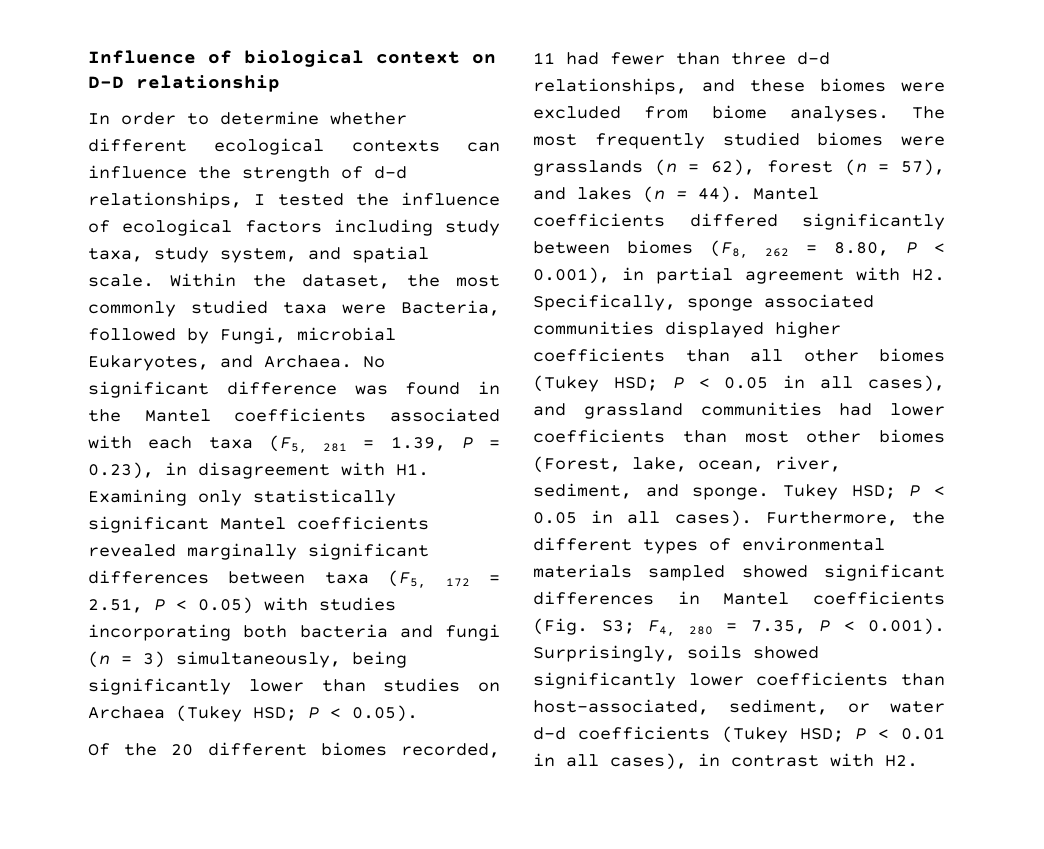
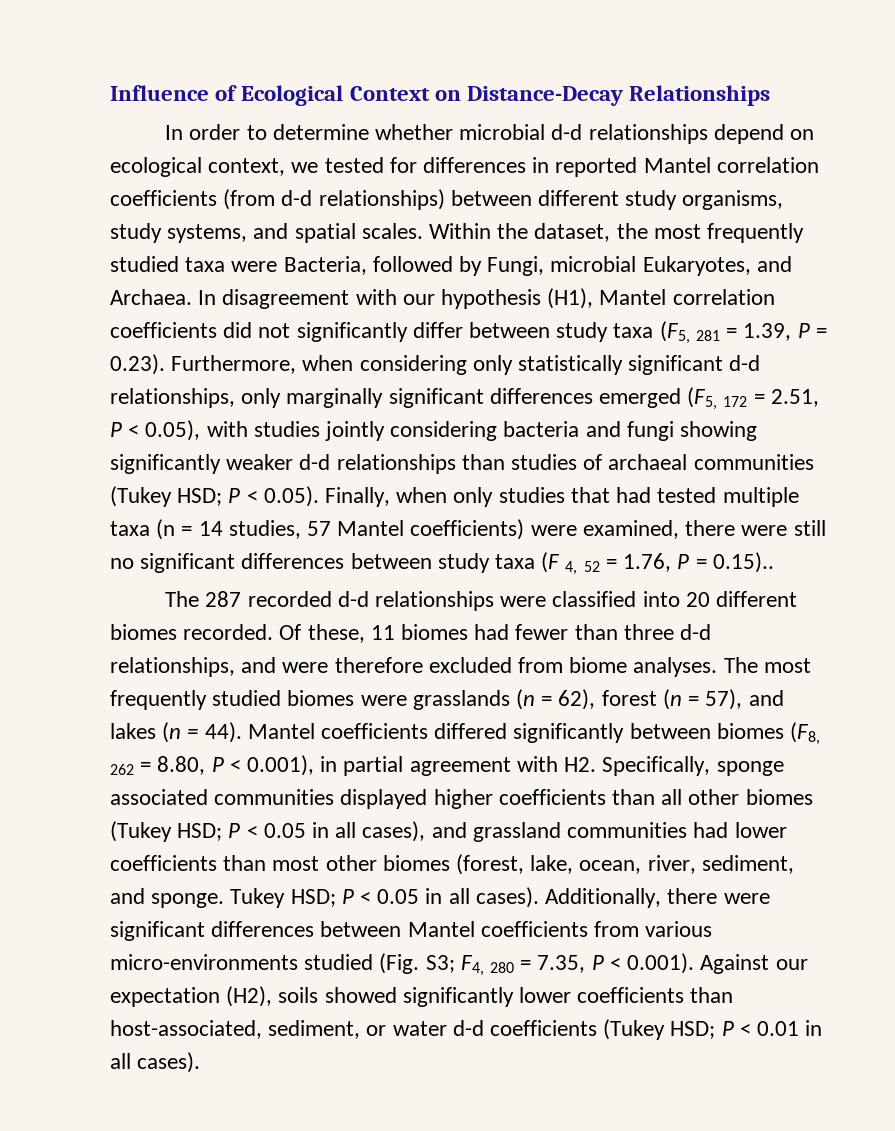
[244,50,496,67] [88,75,280,92] biological context on D-D relationship -> [241,85,771,106] Ecological Context on Distance-Decay Relationships
[88,138,500,155] [88,165,407,182] [88,192,500,209] [88,219,500,236] [88,247,297,263] different ecological contexts can influence the strength of d-d relationships, I tested the influence of ecological factors including study taxa, study system, -> [459,124,815,144] [110,157,819,177] [110,189,784,210] [110,223,248,243] microbial d-d relationships depend on ecological context, we tested for differences in reported Mantel correlation coefficients (from d-d relationships) between different study organisms, study systems,
[88,274,154,287] scale. -> [361,223,423,239] scales.
[88,301,176,317] commonly -> [707,223,805,243] frequently
[363,356,385,368] [88,381,500,398] [88,408,500,422] [88,435,193,449] No significant difference was found in the Mantel coefficients associated with each -> [198,288,775,309] [110,322,609,342] In disagreement with our hypothesis (H1), Mantel correlation coefficients did not significantly differ between study
[88,462,429,479] [88,489,396,506] [88,516,429,533] [88,544,176,557] 0.23), in disagreement with H1. Examining only statistically significant Mantel coefficients revealed -> [110,354,761,375] [110,388,282,408] 0.23). Furthermore, when considering only statistically significant d-d relationships, only
[228,571,369,584] between taxa -> [599,388,682,408] emerged
[198,597,253,614] 0.05) -> [145,420,201,441] 0.05),
[88,624,288,641] incorporating both -> [325,421,498,441] jointly considering
[88,651,407,668] [88,678,500,695] [88,706,165,719] (n = 3) simultaneously, being significantly lower than studies on Archaea -> [680,421,758,441] [110,454,814,474] showing significantly weaker d-d relationships than studies of archaeal communities
[88,742,500,758] [533,52,555,64] // Of the 20 different biomes recorded, 11 -> [325,487,799,507] [110,519,826,540] [110,552,774,575] [165,591,798,611] [110,624,469,643] Finally, when only studies that had tested multiple taxa (n = 14 studies, 57 Mantel coefficients) were examined, there were still no significant differences between study taxa (F 4, 52 = 1.76, P = 0.15).. // The 287 recorded d-d relationships were classified into 20 different biomes recorded. Of these, 11 biomes
[750,78,945,92] these biomes were -> [282,657,423,673] were therefore
[533,456,621,473] (Forest, -> [456,854,525,875] (forest,
[765,511,945,526] [533,537,885,554] [533,564,945,581] [533,591,945,605] Furthermore, the different types of environmental materials sampled showed significant differences in Mantel coefficients -> [545,888,770,908] [110,921,713,941] [110,954,374,970] Additionally, there were significant differences between Mantel coefficients from various micro-environments studied
[533,645,676,662] Surprisingly, -> [700,954,808,974] [110,986,273,1007] Against our expectation (H2),
[610,753,918,770] cases), in contrast with H2. -> [137,1052,201,1073] cases).

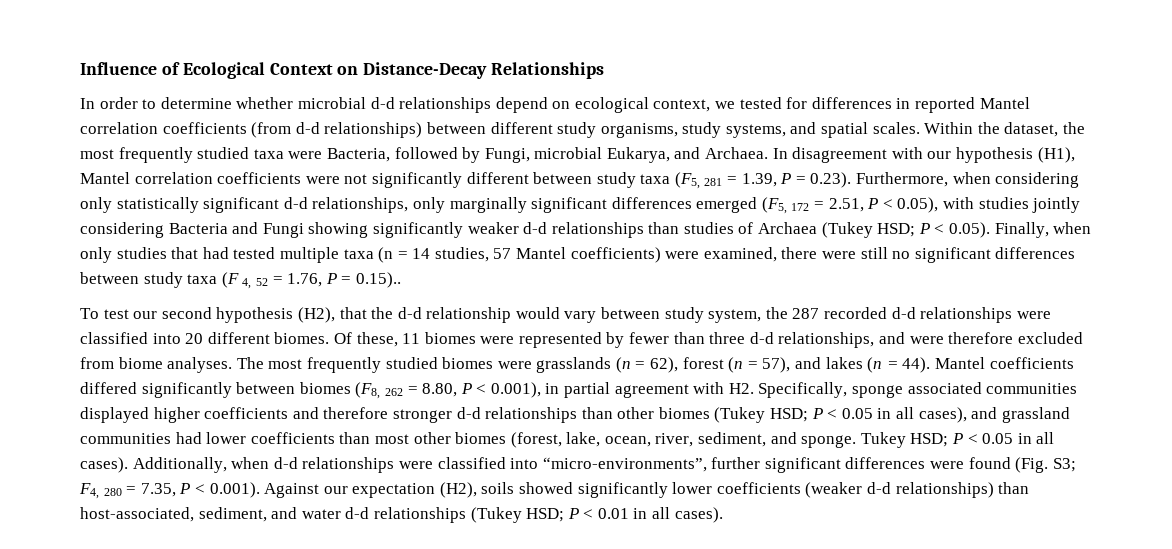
[642,256,751,276] Eukaryotes, -> [606,147,670,163] Eukarya,
[223,322,253,338] did -> [305,176,340,184] were
[412,322,463,338] differ -> [466,172,529,184] different
[503,421,674,441] bacteria and fungi -> [168,222,304,238] Bacteria and Fungi
[608,454,814,470] archaeal communities -> [758,222,818,234] Archaea
[165,591,200,607] The -> [80,307,788,323] To test our second hypothesis (H2), that the d-d relationship would vary between study system, the
[110,624,274,640] biomes recorded. -> [274,332,330,344] biomes.
[474,624,510,640] had -> [480,332,625,348] were represented by
[612,789,683,805] than all -> [292,407,613,423] and therefore stronger d-d relationships than
[667,888,770,904] [110,921,713,941] [110,954,374,970] there were significant differences between Mantel coefficients from various micro-environments studied -> [231,457,1011,473] when d-d relationships were classified into “micro-environments”, further significant differences were found
(685, 995) none -> [805,482,994,498] (weaker d-d relationships)
[366,1025,387,1036] or -> [271,507,298,519] and
[490,1020,598,1036] coefficients -> [373,507,466,523] relationships

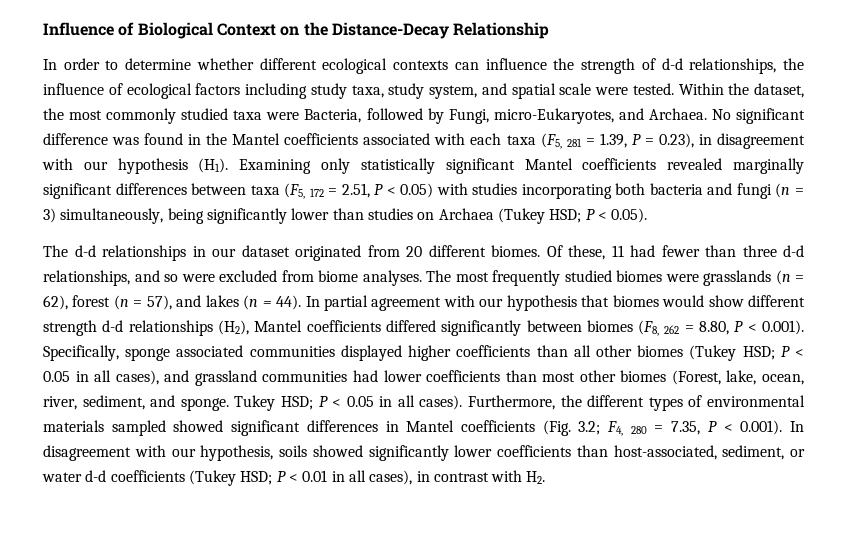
[182,62,265,79] Ecological -> [137,22,213,39] Biological
[363,62,605,79] Distance-Decay Relationships -> [303,22,550,39] the Distance-Decay Relationship
[297,97,1030,113] [80,122,920,138] microbial d-d relationships depend on ecological context, we tested for differences in reported Mantel correlation coefficients (from d-d relationships) between different study organisms, study systems, and spatial scales. -> [259,58,805,74] [43,83,674,99] different ecological contexts can influence the strength of d-d relationships, the influence of ecological factors including study taxa, study system, and spatial scale were tested.
[118,147,193,163] frequently -> [106,108,177,124] commonly
[534,147,1075,163] [80,172,636,188] microbial Eukarya, and Archaea. In disagreement with our hypothesis (H1), Mantel correlation coefficients were not significantly different between study -> [493,108,805,124] [43,133,502,145] micro-Eukaryotes, and Archaea. No significant difference was found in the Mantel coefficients associated with each
[810,172,1080,188] [80,197,445,213] 0.23). Furthermore, when considering only statistically significant d-d relationships, only -> [658,133,806,149] [42,158,723,174] 0.23), in disagreement with our hypothesis (H1). Examining only statistically significant Mantel coefficients revealed
[696,197,758,213] emerged -> [191,183,280,195] between taxa
[897,197,939,213] 0.05), -> [400,183,434,198] 0.05)
[1032,197,1081,213] [80,222,644,238] jointly considering Bacteria and Fungi showing significantly weaker d-d relationships -> [521,183,804,199] [43,208,330,224] incorporating both bacteria and fungi (n = 3) simultaneously, being significantly lower
[738,222,754,234] of -> [417,212,435,220] on
[994,222,1092,238] [80,247,1076,263] [80,272,401,289] [80,307,1051,323] [80,332,181,344] Finally, when only studies that had tested multiple taxa (n = 14 studies, 57 Mantel coefficients) were examined, there were still no significant differences between study taxa (F 4, 52 = 1.76, P = 0.15).. // To test our second hypothesis (H2), that the d-d relationship would vary between study system, the 287 recorded d-d relationships were classified into -> [43,245,400,261] // The d-d relationships in our dataset originated from
[424,332,625,348] biomes were represented by -> [630,245,655,257] had
[909,332,1014,344] were therefore -> [164,274,215,282] so were
(931, 365) none -> [305,295,806,311] [43,320,249,336] In partial agreement with our hypothesis that biomes would show different strength d-d relationships (H2),
[490,382,754,398] 0.001), in partial agreement with H2. -> [762,320,804,335] 0.001).
[292,407,613,423] and therefore stronger d-d relationships than -> [536,345,591,357] than all
[510,432,562,448] (forest, -> [671,370,721,385] (Forest,
[132,457,1076,473] Additionally, when d-d relationships were classified into “micro-environments”, further significant differences were found (Fig. S3; -> [468,395,806,411] [43,420,601,436] Furthermore, the different types of environmental materials sampled showed significant differences in Mantel coefficients (Fig. 3.2;
[264,482,477,498] Against our expectation (H2), -> [790,421,805,432] [43,445,274,461] In disagreement with our hypothesis,
[805,482,994,498] (weaker d-d relationships) -> (571, 451) none
[271,507,298,519] and -> [790,449,805,457] or
[373,507,466,523] relationships -> [110,470,185,482] coefficients
[674,507,723,523] cases). -> [369,470,546,485] cases), in contrast with H2.

